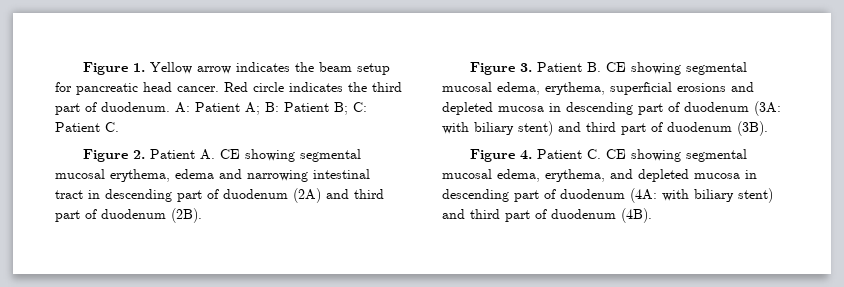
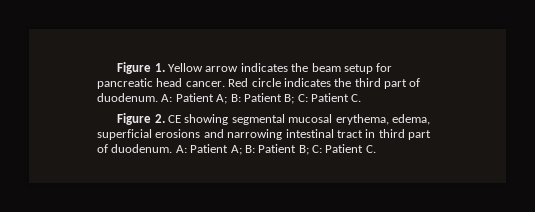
[150,149,216,160] Patient A. -> (165, 118) none
[175,169,214,179] edema -> [391,114,430,125] [97,129,201,140] edema, superficial erosions
[105,188,384,203] [55,208,202,223] [470,62,748,75] [442,82,754,95] [442,101,781,116] [442,121,768,136] [470,149,748,162] [442,169,757,182] [442,188,773,203] [442,208,652,223] descending part of duodenum (2A) and third part of duodenum (2B). // Figure 3. Patient B. CE showing segmental mucosal edema, erythema, superficial erosions and depleted mucosa in descending part of duodenum (3A: with biliary stent) and third part of duodenum (3B). // Figure 4. Patient C. CE showing segmental mucosal edema, erythema, and depleted mucosa in descending part of duodenum (4A: with biliary stent) and third part of duodenum (4B). -> [378,129,431,140] [97,144,376,155] third part of duodenum. A: Patient A; B: Patient B; C: Patient C.

